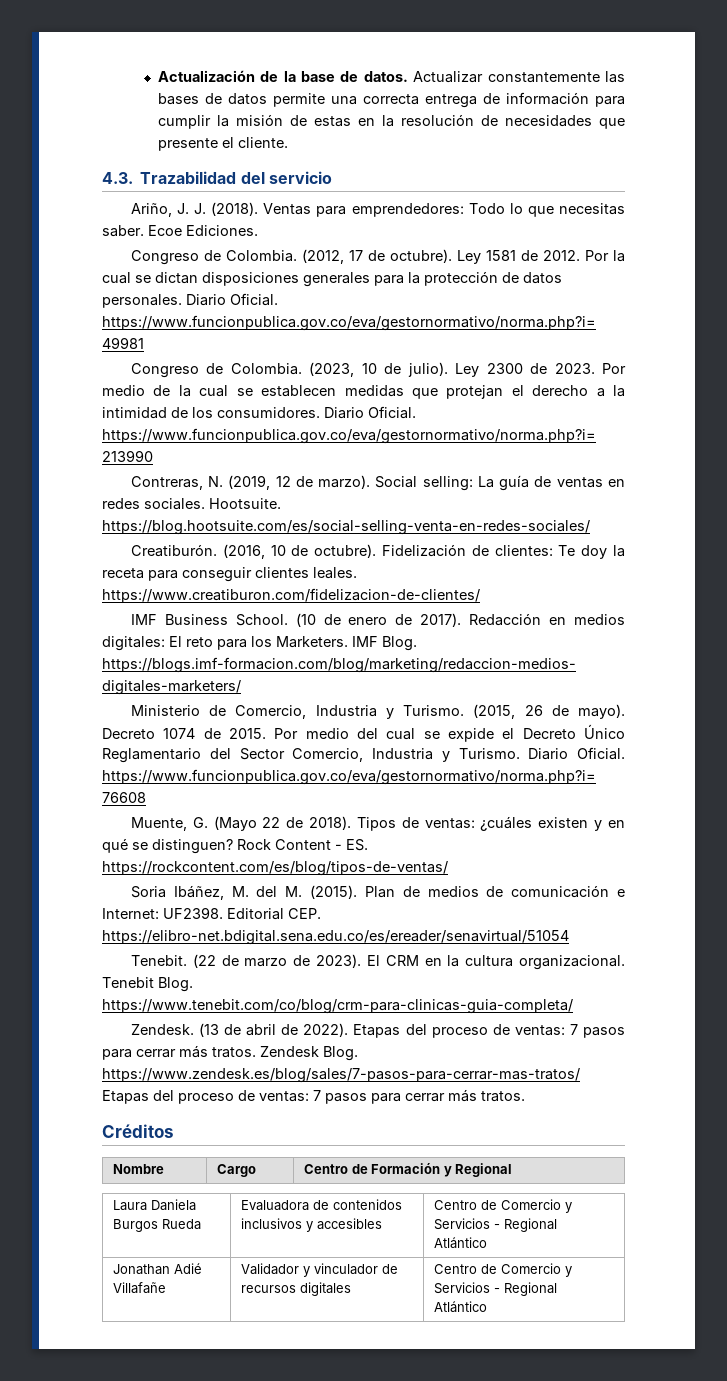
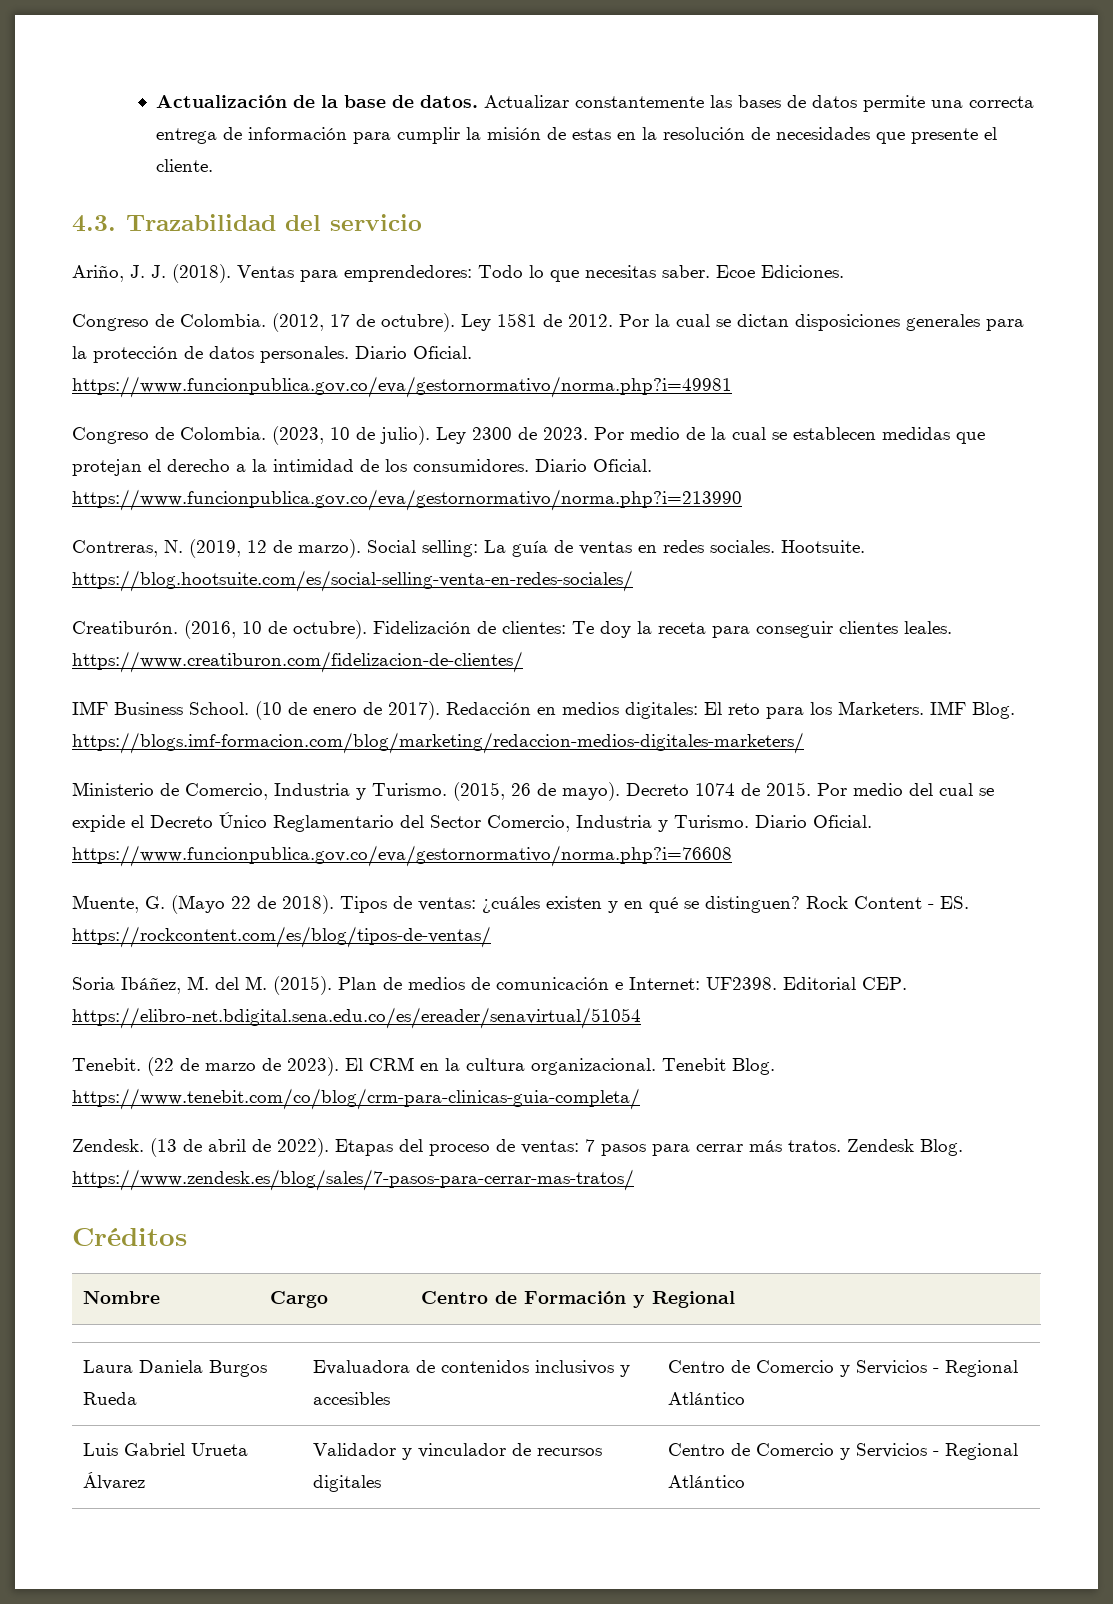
[102,1089,525,1104] Etapas del proceso de ventas: 7 pasos para cerrar más tratos. -> (634, 1180) none
[113,1263,203,1275] [113,1282,167,1294] Jonathan Adié Villafañe -> [82,1443,248,1456] [82,1472,145,1490] Luis Gabriel Urueta Álvarez

